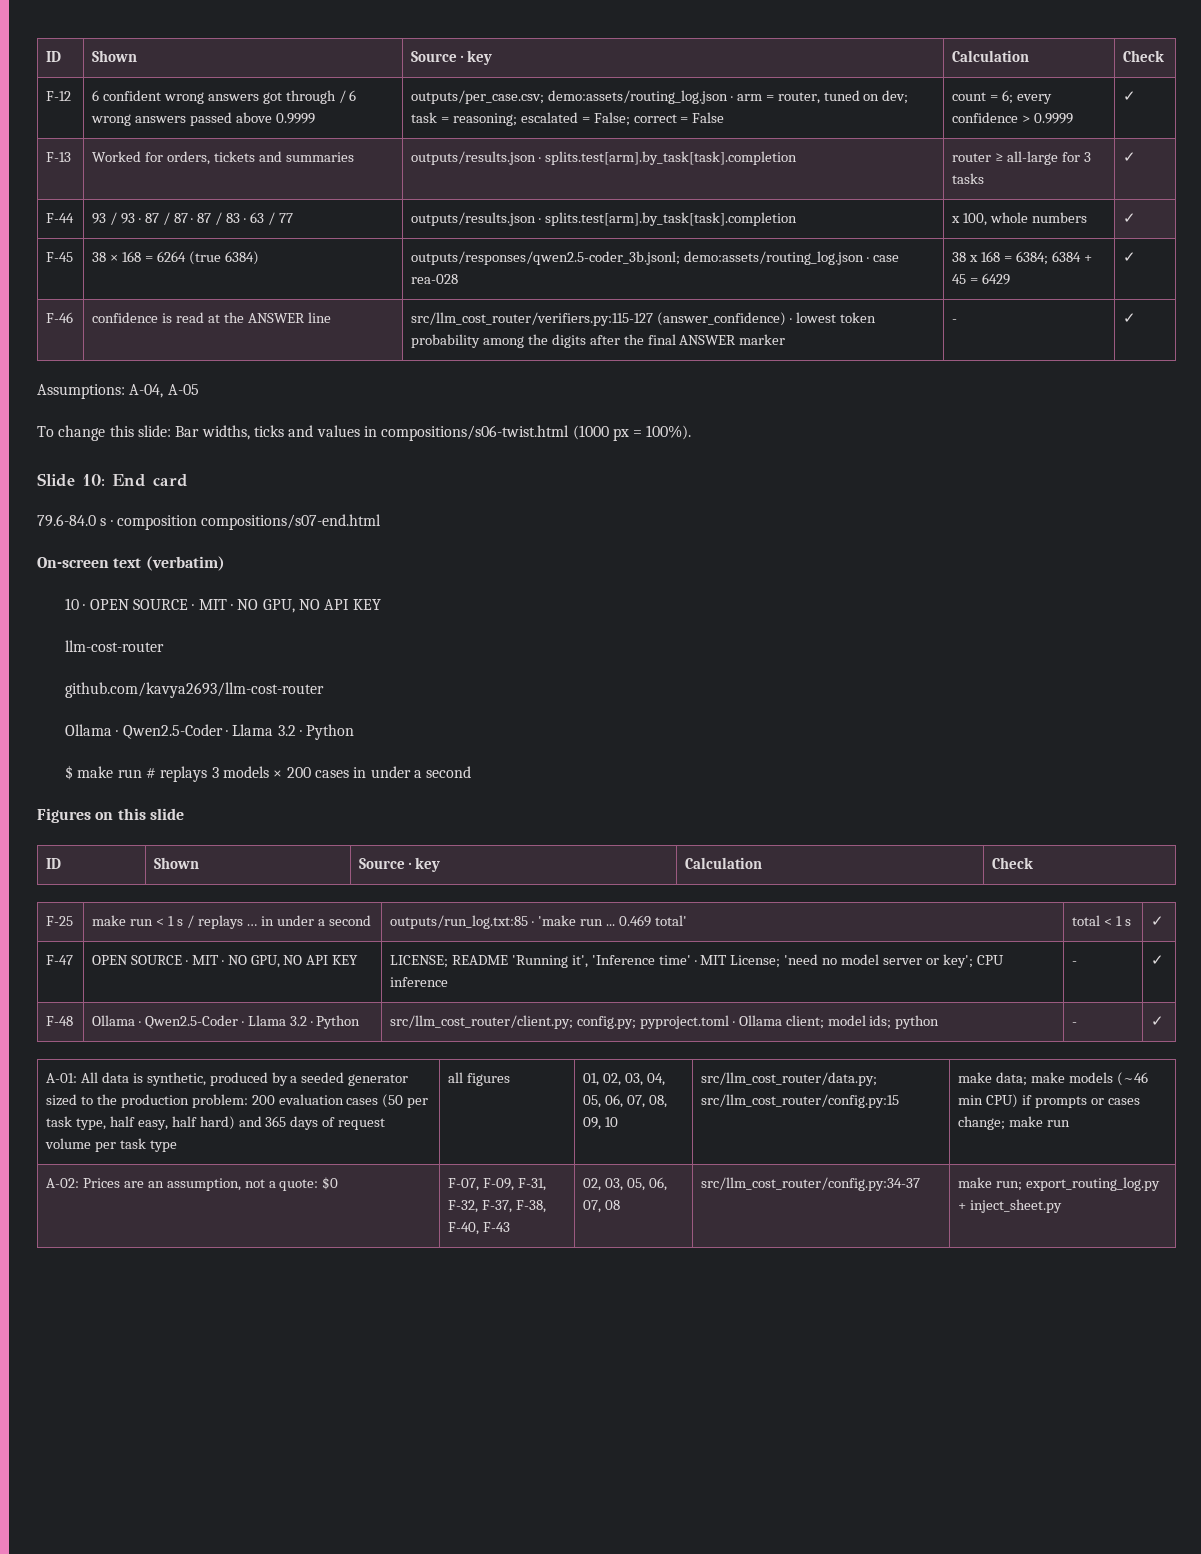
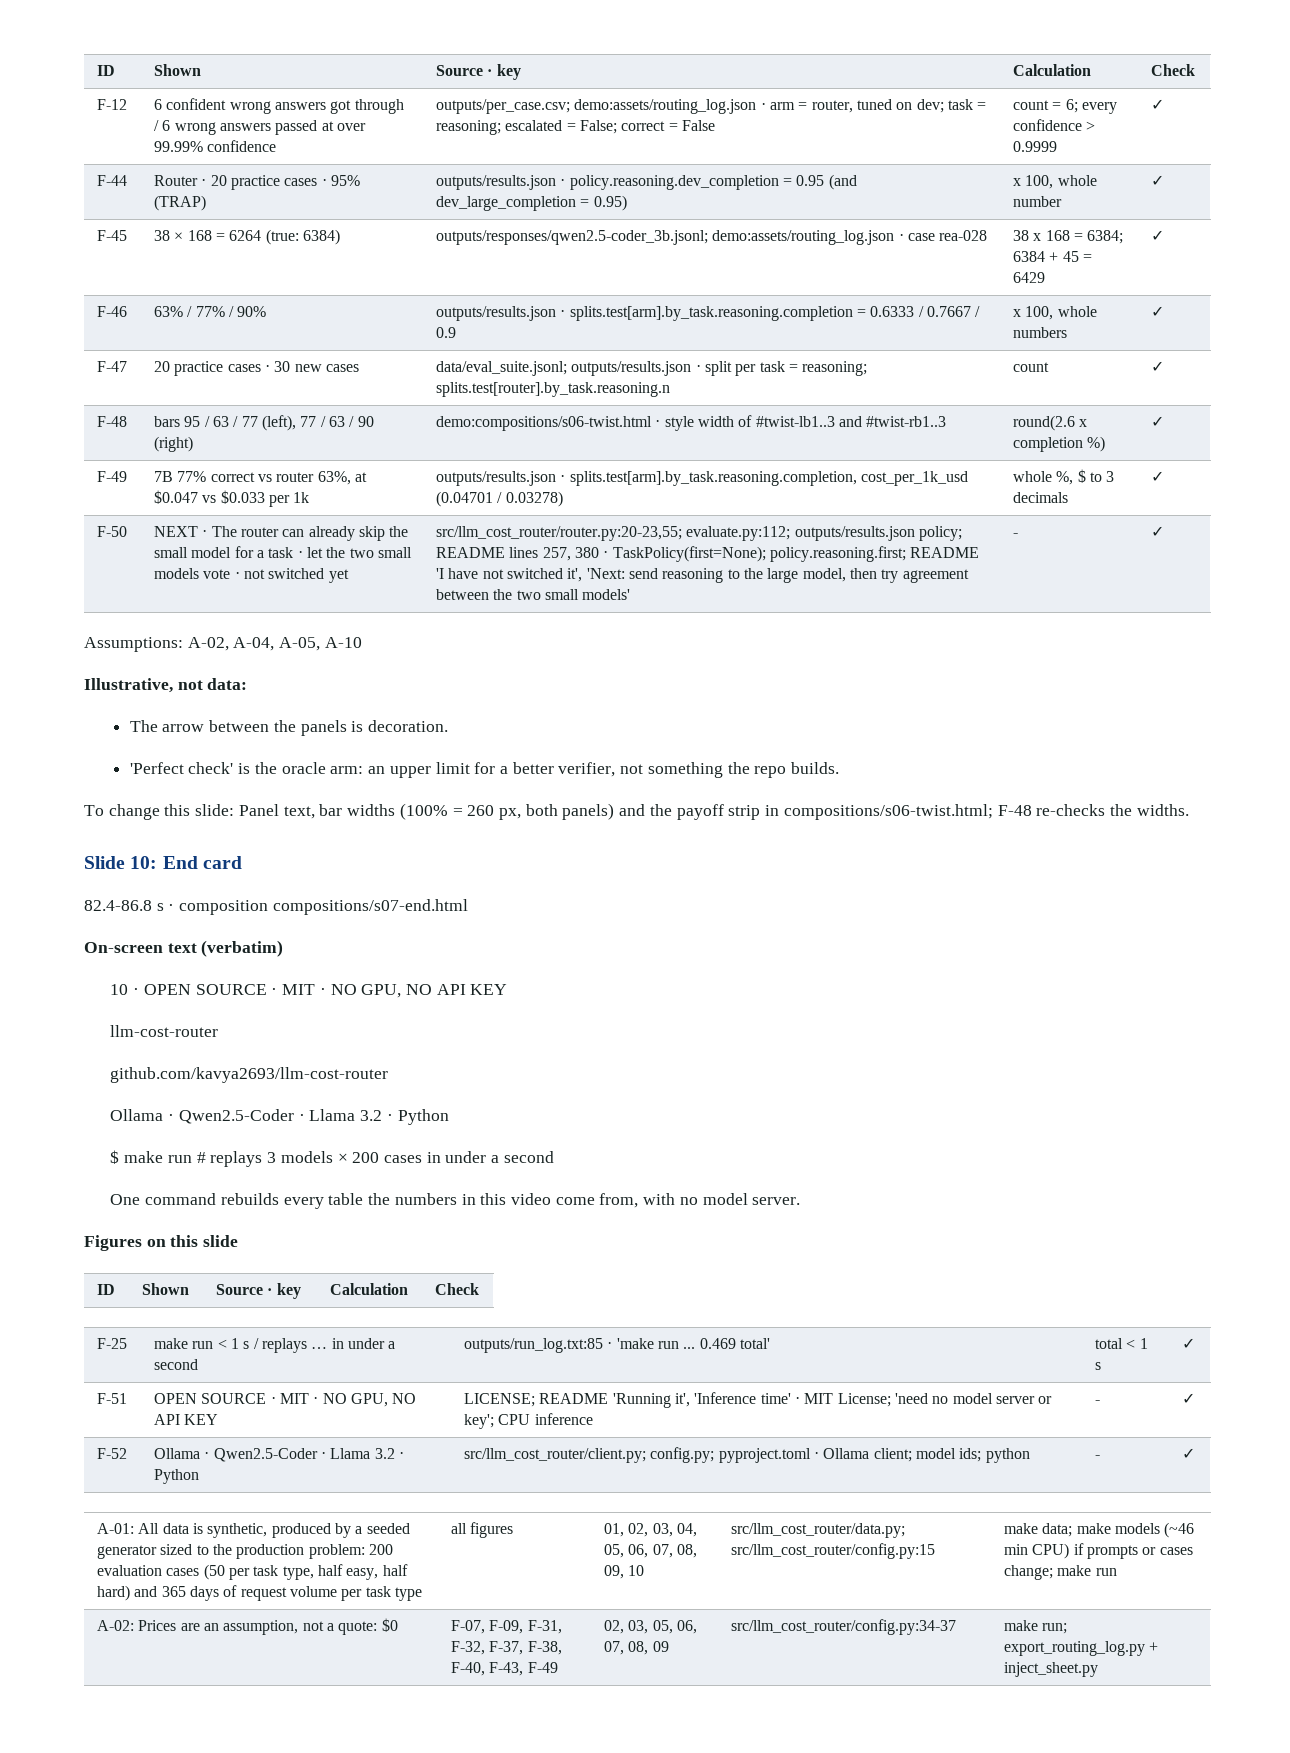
[235,112,315,124] above 0.9999 -> [321,121,366,131] [154,140,277,152] at over 99.99% confidence
[46,152,72,162] [92,151,354,165] [411,151,797,165] [952,151,1091,165] [952,173,985,184] [1123,152,1137,162] [46,213,75,223] [92,212,293,225] [411,212,797,226] [951,212,1087,226] F-13 | Worked for orders, tickets and summaries | outputs/results.json · splits.test[arm].by_task[task].completion | router ≥ all-large for 3 tasks | ✓ // F-44 | 93 / 93 · 87 / 87 · 87 / 83 · 63 / 77 | outputs/results.json · splits.test[arm].by_task[task].completion | x 100, whole numbers -> [97,175,128,186] [154,175,360,190] [154,195,207,211] [436,174,857,190] [436,195,627,211] [1013,175,1097,189] [1013,196,1063,207] F-44 | Router · 20 practice cases · 95% (TRAP) | outputs/results.json · policy.reasoning.dev_completion = 0.95 (and dev_large_completion = 0.95) | x 100, whole number
[188,251,221,265] (true -> [265,229,299,245] (true:
[92,312,331,323] [411,312,876,326] [411,334,786,348] [952,319,958,323] [1123,313,1137,323] [37,384,199,399] [37,425,692,441] confidence is read at the ANSWER line | src/llm_cost_router/verifiers.py:115-127 (answer_confidence) · lowest token probability among the digits after the final ANSWER marker | - | ✓ // Assumptions: A-04, A-05 // To change this slide: Bar widths, ticks and values in compositions/s06-twist.html (1000 px = 100%). -> [154,306,267,317] [436,306,981,321] [436,327,457,338] [1013,306,1097,320] [1013,327,1068,338] [1151,306,1165,317] [97,361,128,372] [154,361,359,376] [436,361,868,376] [436,382,671,397] [1013,362,1050,372] [1151,361,1165,372] [97,416,128,427] [154,415,374,431] [154,436,194,452] [436,415,947,431] [1013,415,1088,431] [1013,436,1106,452] [1151,416,1165,427] [97,471,128,482] [154,471,367,485] [154,490,310,507] [436,471,969,486] [436,491,563,507] [1013,469,1115,485] [1013,492,1069,503] [1151,471,1165,482] [97,526,128,537] [154,526,409,541] [154,546,412,558] [154,568,349,583] [436,526,963,541] [436,546,980,562] [436,568,969,583] [436,589,631,600] [1013,533,1019,537] [1151,526,1165,537] [84,637,362,652] [84,678,248,693] [129,720,449,736] [129,762,840,778] [84,803,1189,820] 63% / 77% / 90% | outputs/results.json · splits.test[arm].by_task.reasoning.completion = 0.6333 / 0.7667 / 0.9 | x 100, whole numbers | ✓ // F-47 | 20 practice cases · 30 new cases | data/eval_suite.jsonl; outputs/results.json · split per task = reasoning; splits.test[router].by_task.reasoning.n | count | ✓ // F-48 | bars 95 / 63 / 77 (left), 77 / 63 / 90 (right) | demo:compositions/s06-twist.html · style width of #twist-lb1..3 and #twist-rb1..3 | round(2.6 x completion %) | ✓ // F-49 | 7B 77% correct vs router 63%, at $0.047 vs $0.033 per 1k | outputs/results.json · splits.test[arm].by_task.reasoning.completion, cost_per_1k_usd (0.04701 / 0.03278) | whole %, $ to 3 decimals | ✓ // F-50 | NEXT · The router can already skip the small model for a task · let the two small models vote · not switched yet | src/llm_cost_router/router.py:20-23,55; evaluate.py:112; outputs/results.json policy; README lines 257, 380 · TaskPolicy(first=None); policy.reasoning.first; README 'I have not switched it', 'Next: send reasoning to the large model, then try agreement between the two small models' | - | ✓ // Assumptions: A-02, A-04, A-05, A-10 // Illustrative, not data: // The arrow between the panels is decoration. // 'Perfect check' is the oracle arm: an upper limit for a better verifier, not something the repo builds. // To change this slide: Panel text, bar widths (100% = 260 px, both panels) and the payoff strip in compositions/s06-twist.html; F-48 re-checks the widths.
[37,514,96,527] 79.6-84.0 -> [84,900,152,911] 82.4-86.8
(472, 772) none -> [110,1193,801,1209] // One command rebuilds every table the numbers in this video come from, with no model server.
[46,955,74,965] F-47 -> [97,1393,128,1404] F-51
[46,1016,74,1026] F-48 -> [97,1448,128,1459] F-52
[482,1222,510,1232] F-43 -> [489,1662,558,1676] F-43, F-49
[604,1200,620,1210] 08 -> [628,1641,669,1655] 08, 09

